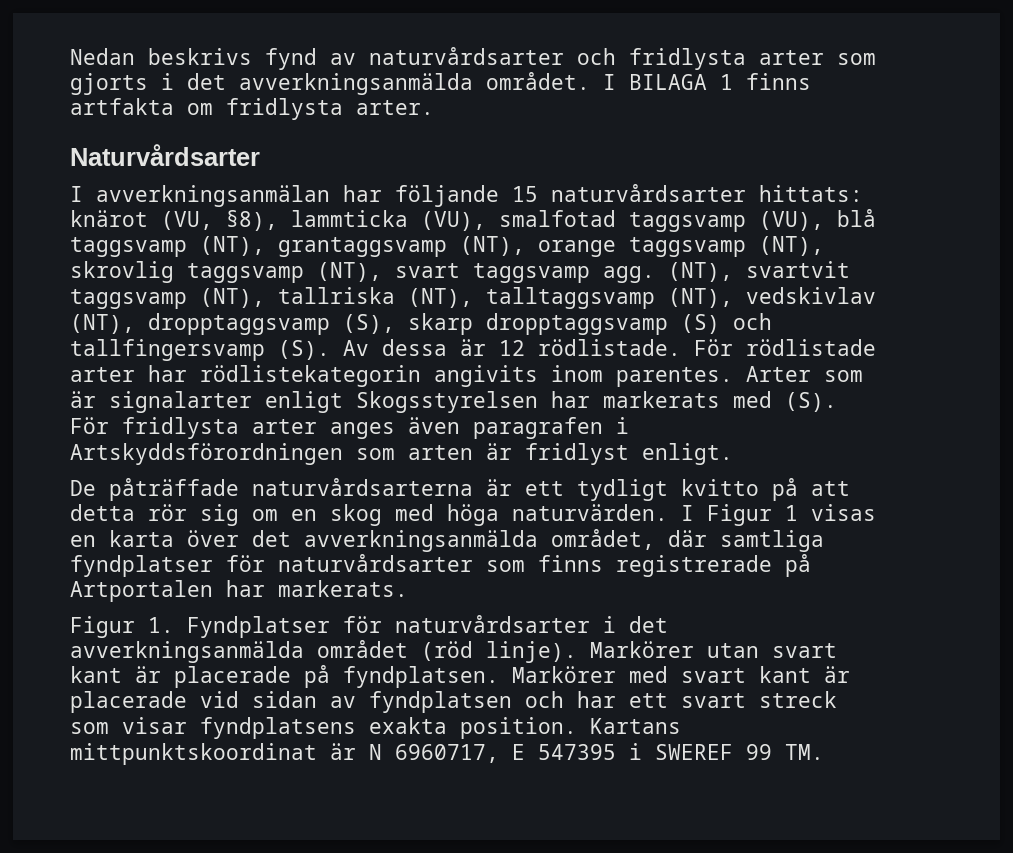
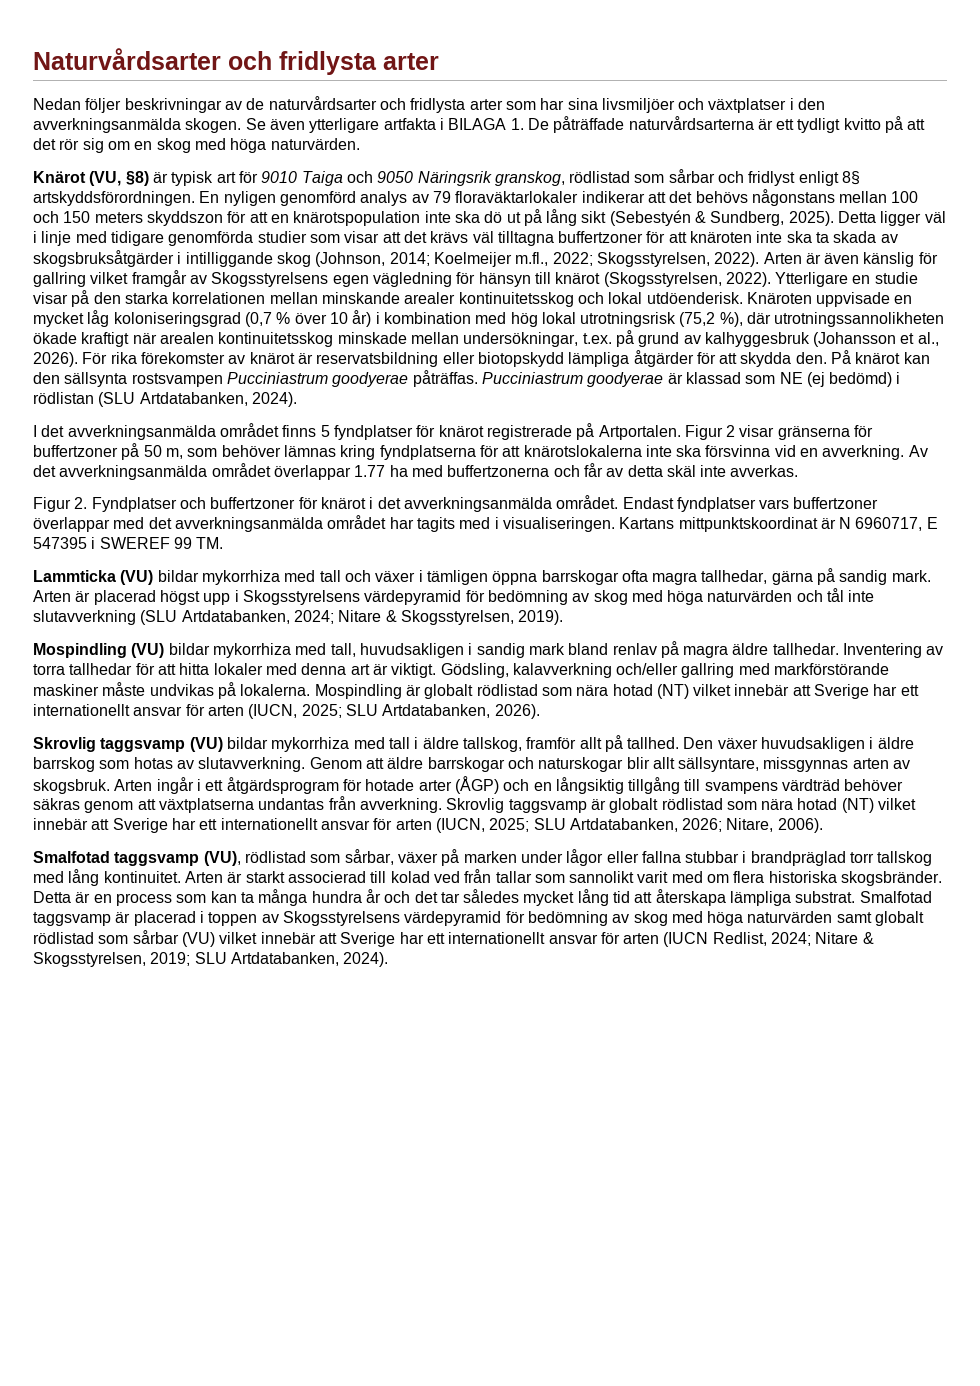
[70,48,356,70] Nedan beskrivs fynd av -> [33,48,439,75] [33,98,265,113] Naturvårdsarter och fridlysta arter // Nedan följer beskrivningar av de
[70,72,811,95] [70,98,434,120] [70,144,260,166] [70,184,863,207] [70,209,876,232] [70,236,824,257] [70,261,850,283] [70,287,876,309] [70,313,772,335] [70,339,876,361] [70,365,863,387] [70,391,837,413] [70,417,629,439] [70,443,733,465] gjorts i det avverkningsanmälda området. I BILAGA 1 finns artfakta om fridlysta arter. // Naturvårdsarter // I avverkningsanmälan har följande 15 naturvårdsarter hittats: knärot (VU, §8), lammticka (VU), smalfotad taggsvamp (VU), blå taggsvamp (NT), grantaggsvamp (NT), orange taggsvamp (NT), skrovlig taggsvamp (NT), svart taggsvamp agg. (NT), svartvit taggsvamp (NT), tallriska (NT), talltaggsvamp (NT), vedskivlav (NT), dropptaggsvamp (S), skarp dropptaggsvamp (S) och tallfingersvamp (S). Av dessa är 12 rödlistade. För rödlistade arter har rödlistekategorin angivits inom parentes. Arter som är signalarter enligt Skogsstyrelsen har markerats med (S). För fridlysta arter anges även paragrafen i Artskyddsförordningen som arten är fridlyst enligt. // -> [540,98,826,113] [33,118,524,133] har sina livsmiljöer och växtplatser i den avverkningsanmälda skogen. Se även ytterligare artfakta i BILAGA 1.
[70,504,135,521] detta -> [33,138,56,150] det
[681,504,876,526] [70,529,824,552] [70,554,811,577] [70,580,408,602] [70,615,668,638] [70,640,837,663] [70,665,850,688] [70,691,837,713] [70,717,577,739] I Figur 1 visas en karta över det avverkningsanmälda området, där samtliga fyndplatser för naturvårdsarter som finns registrerade på Artportalen har markerats. // Figur 1. Fyndplatser för naturvårdsarter i det avverkningsanmälda området (röd linje). Markörer utan svart kant är placerade på fyndplatsen. Markörer med svart kant är placerade vid sidan av fyndplatsen och har ett svart streck som visar fyndplatsens exakta position. -> [33,169,861,186] [33,189,919,206] [33,209,946,226] [33,231,898,246] [33,250,938,267] [33,270,918,287] [33,290,913,307] [33,310,945,327] [33,330,939,347] [33,350,930,367] [33,370,901,387] [33,392,297,407] [33,423,874,440] [33,443,928,460] [33,463,799,480] [33,495,879,512] [33,515,615,532] // Knärot (VU, §8) är typisk art för 9010 Taiga och 9050 Näringsrik granskog, rödlistad som sårbar och fridlyst enligt 8§ artskyddsförordningen. En nyligen genomförd analys av 79 floraväktarlokaler indikerar att det behövs någonstans mellan 100 och 150 meters skyddszon för att en knärotspopulation inte ska dö ut på lång sikt (Sebestyén & Sundberg, 2025). Detta ligger väl i linje med tidigare genomförda studier som visar att det krävs väl tilltagna buffertzoner för att knäroten inte ska ta skada av skogsbruksåtgärder i intilliggande skog (Johnson, 2014; Koelmeijer m.fl., 2022; Skogsstyrelsen, 2022). Arten är även känslig för gallring vilket framgår av Skogsstyrelsens egen vägledning för hänsyn till knärot (Skogsstyrelsen, 2022). Ytterligare en studie visar på den starka korrelationen mellan minskande arealer kontinuitetsskog och lokal utdöenderisk. Knäroten uppvisade en mycket låg koloniseringsgrad (0,7 % över 10 år) i kombination med hög lokal utrotningsrisk (75,2 %), där utrotningssannolikheten ökade kraftigt när arealen kontinuitetsskog minskade mellan undersökningar, t.ex. på grund av kalhyggesbruk (Johansson et al., 2026). För rika förekomster av knärot är reservatsbildning eller biotopskydd lämpliga åtgärder för att skydda den. På knärot kan den sällsynta rostsvampen Pucciniastrum goodyerae påträffas. Pucciniastrum goodyerae är klassad som NE (ej bedömd) i rödlistan (SLU Artdatabanken, 2024). // I det avverkningsanmälda området finns 5 fyndplatser för knärot registrerade på Artportalen. Figur 2 visar gränserna för buffertzoner på 50 m, som behöver lämnas kring fyndplatserna för att knärotslokalerna inte ska försvinna vid en avverkning. Av det avverkningsanmälda området överlappar 1.77 ha med buffertzonerna och får av detta skäl inte avverkas. // Figur 2. Fyndplatser och buffertzoner för knärot i det avverkningsanmälda området. Endast fyndplatser vars buffertzoner överlappar med det avverkningsanmälda området har tagits med i visualiseringen.
(824, 752) none -> [33,568,931,585] [33,588,875,605] [33,610,564,625] [33,641,944,658] [33,663,890,678] [33,682,919,699] [33,704,540,719] [33,735,914,752] [33,757,911,772] [33,776,904,794] [33,796,917,813] [33,818,823,833] [33,849,933,866] [33,869,943,886] [33,889,932,906] [33,911,925,926] [33,930,874,947] [33,952,389,967] // Lammticka (VU) bildar mykorrhiza med tall och växer i tämligen öppna barrskogar ofta magra tallhedar, gärna på sandig mark. Arten är placerad högst upp i Skogsstyrelsens värdepyramid för bedömning av skog med höga naturvärden och tål inte slutavverkning (SLU Artdatabanken, 2024; Nitare & Skogsstyrelsen, 2019). // Mospindling (VU) bildar mykorrhiza med tall, huvudsakligen i sandig mark bland renlav på magra äldre tallhedar. Inventering av torra tallhedar för att hitta lokaler med denna art är viktigt. Gödsling, kalavverkning och/eller gallring med markförstörande maskiner måste undvikas på lokalerna. Mospindling är globalt rödlistad som nära hotad (NT) vilket innebär att Sverige har ett internationellt ansvar för arten (IUCN, 2025; SLU Artdatabanken, 2026). // Skrovlig taggsvamp (VU) bildar mykorrhiza med tall i äldre tallskog, framför allt på tallhed. Den växer huvudsakligen i äldre barrskog som hotas av slutavverkning. Genom att äldre barrskogar och naturskogar blir allt sällsyntare, missgynnas arten av skogsbruk. Arten ingår i ett åtgärdsprogram för hotade arter (ÅGP) och en långsiktig tillgång till svampens värdträd behöver säkras genom att växtplatserna undantas från avverkning. Skrovlig taggsvamp är globalt rödlistad som nära hotad (NT) vilket innebär att Sverige har ett internationellt ansvar för arten (IUCN, 2025; SLU Artdatabanken, 2026; Nitare, 2006). // Smalfotad taggsvamp (VU), rödlistad som sårbar, växer på marken under lågor eller fallna stubbar i brandpräglad torr tallskog med lång kontinuitet. Arten är starkt associerad till kolad ved från tallar som sannolikt varit med om flera historiska skogsbränder. Detta är en process som kan ta många hundra år och det tar således mycket lång tid att återskapa lämpliga substrat. Smalfotad taggsvamp är placerad i toppen av Skogsstyrelsens värdepyramid för bedömning av skog med höga naturvärden samt globalt rödlistad som sårbar (VU) vilket innebär att Sverige har ett internationellt ansvar för arten (IUCN Redlist, 2024; Nitare & Skogsstyrelsen, 2019; SLU Artdatabanken, 2024).

